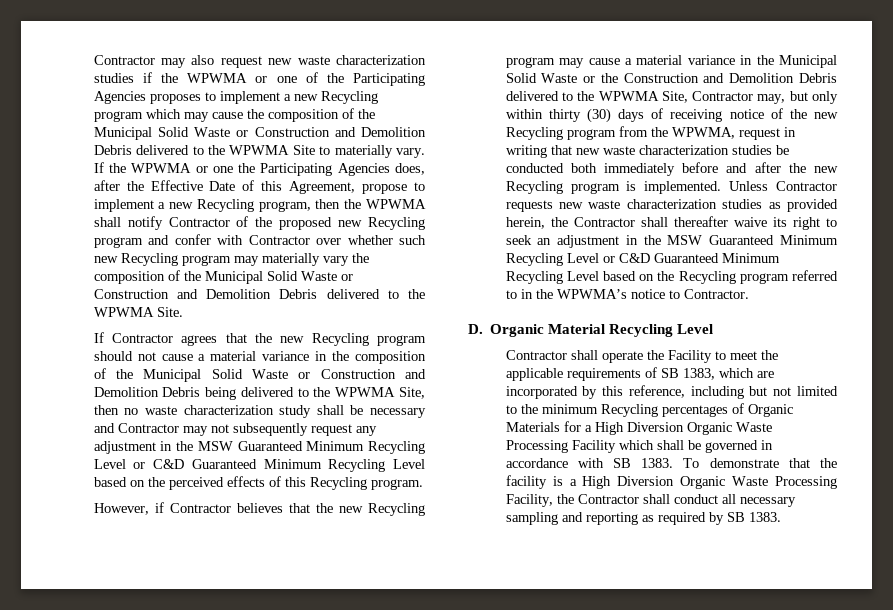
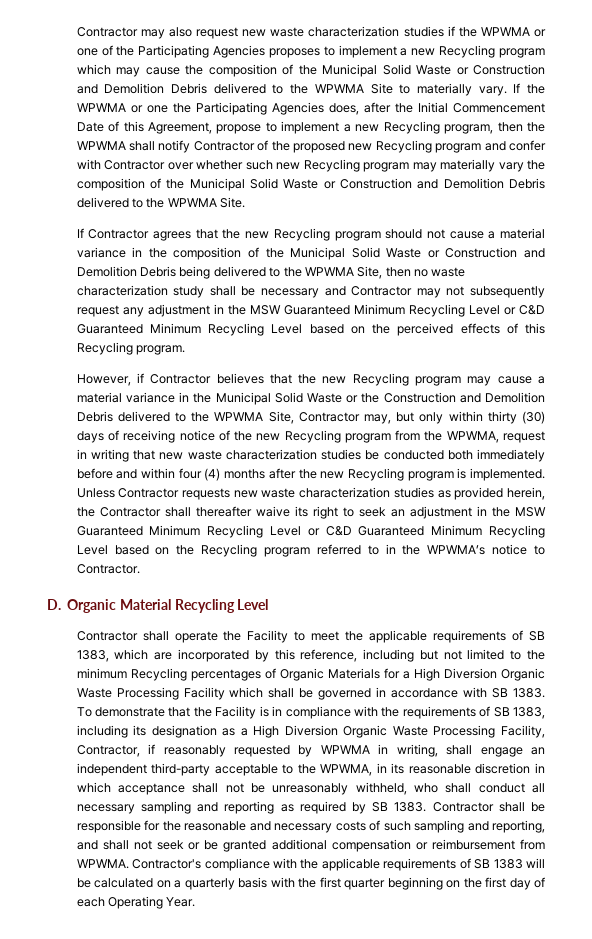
[150,180,203,191] Effective -> [417,102,545,113] Initial Commencement
(748, 168) none -> [141,468,266,481] within four (4) months
[505,475,563,489] facility is -> [215,706,545,719] [76,725,236,738] Facility is in compliance with the requirements of SB 1383, including its designation as
[556,494,639,504] the Contractor -> [76,744,546,757] [76,763,545,776] [76,782,438,795] Contractor, if reasonably requested by WPWMA in writing, shall engage an independent third-party acceptable to the WPWMA, in its reasonable discretion in which acceptance shall not be unreasonably withheld, who
(781, 517) none -> [432,802,545,812] [76,820,545,833] [76,839,546,852] [76,858,546,871] [76,877,545,890] [76,896,196,909] Contractor shall be responsible for the reasonable and necessary costs of such sampling and reporting, and shall not seek or be granted additional compensation or reimbursement from WPWMA. Contractor's compliance with the applicable requirements of SB 1383 will be calculated on a quarterly basis with the first quarter beginning on the first day of each Operating Year.

